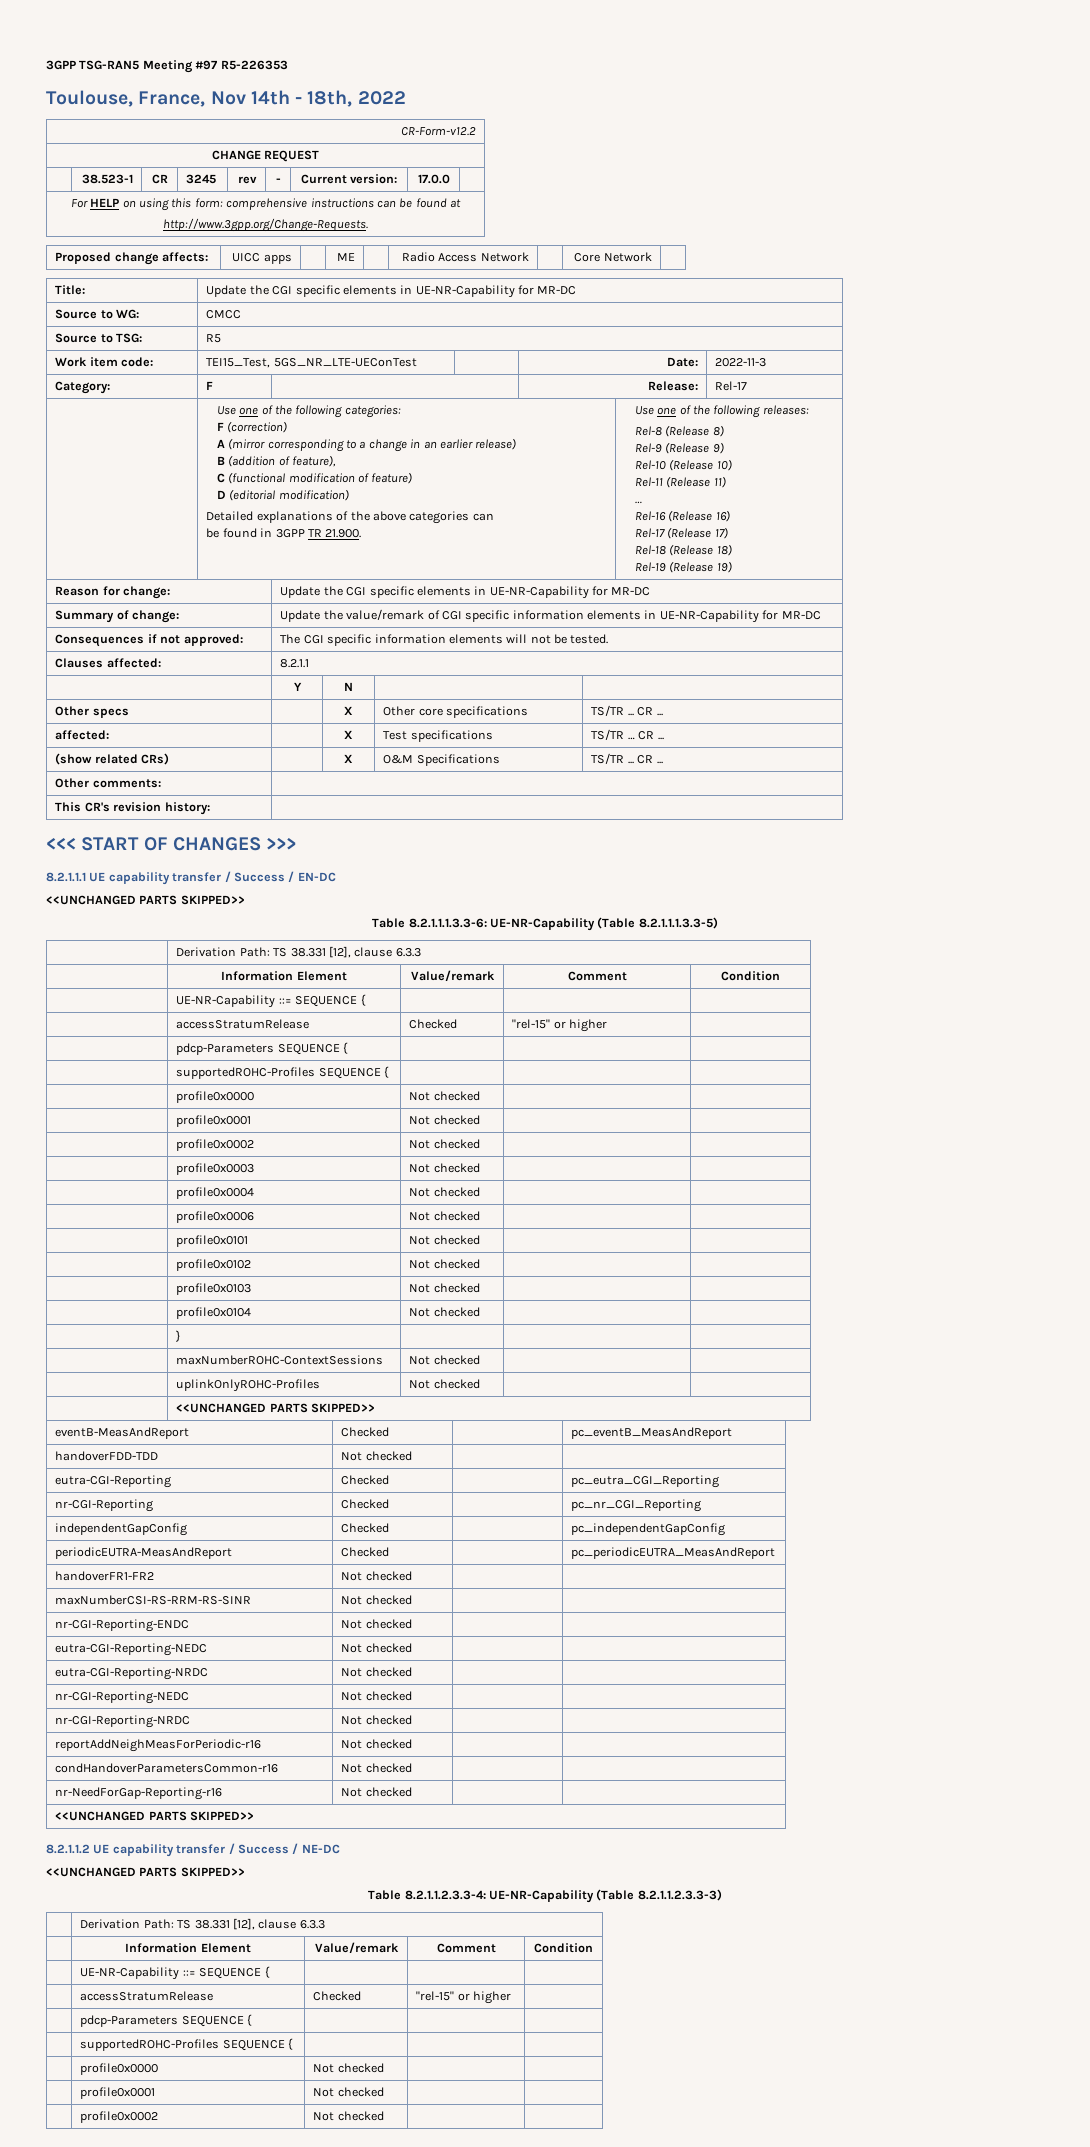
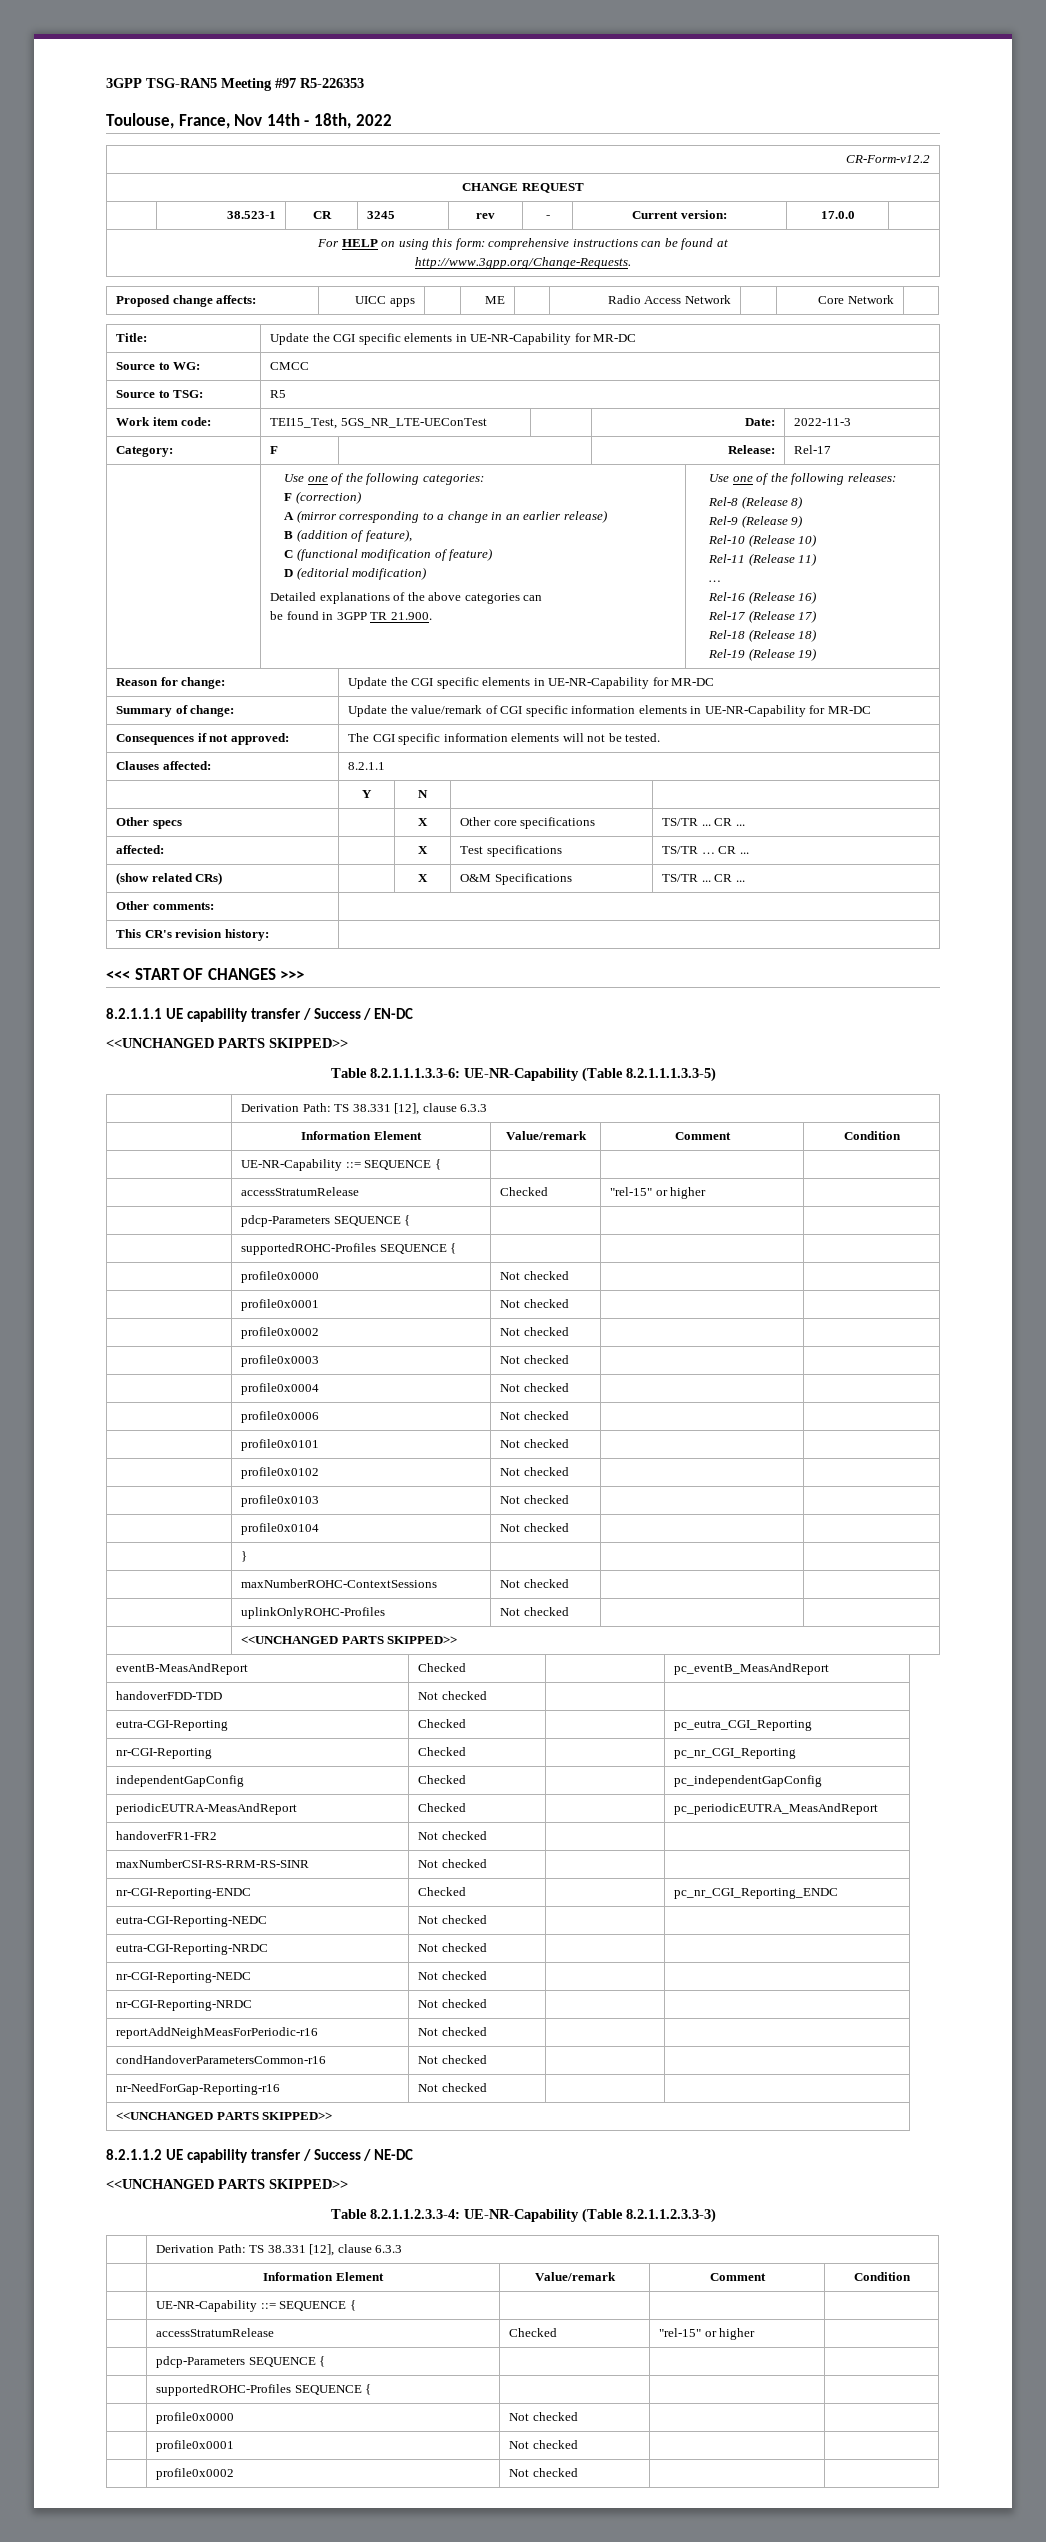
[341,1619,412,1629] Not checked | | -> [418,1887,467,1896] [674,1888,839,1899] Checked | | pc_nr_CGI_Reporting_ENDC

